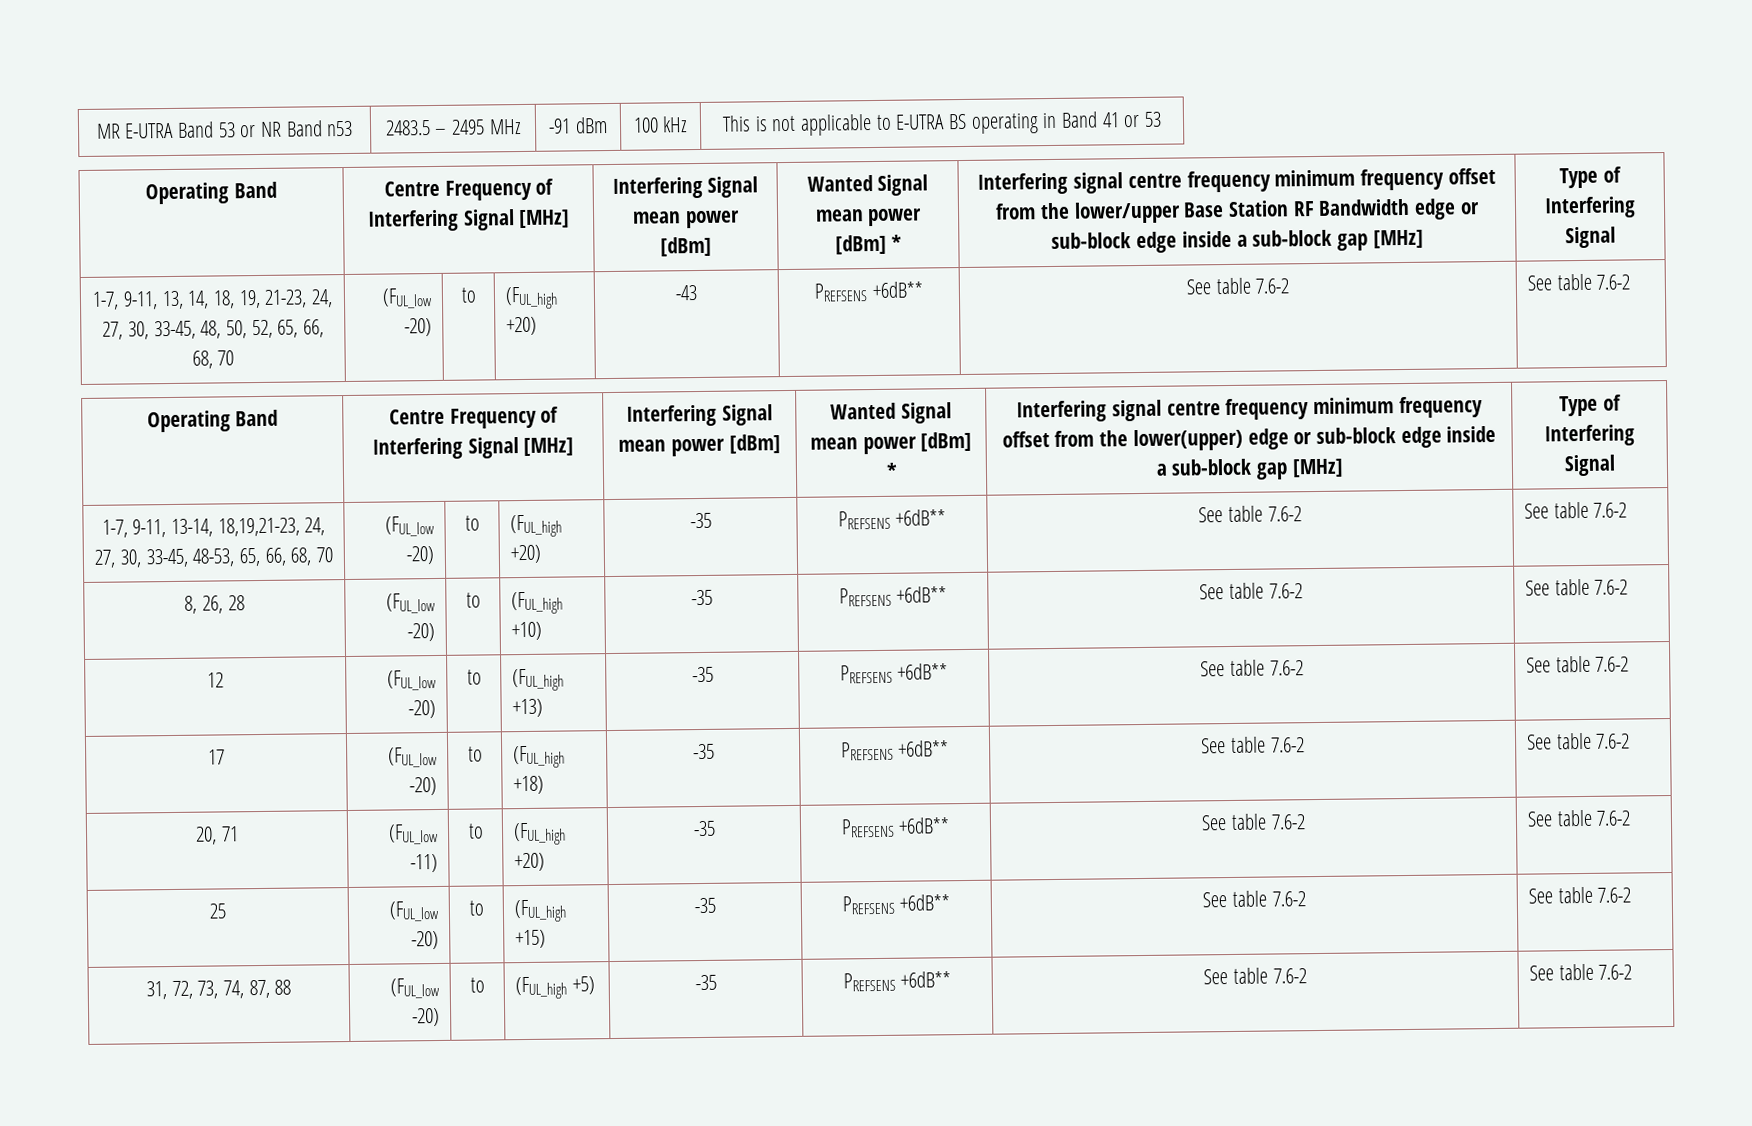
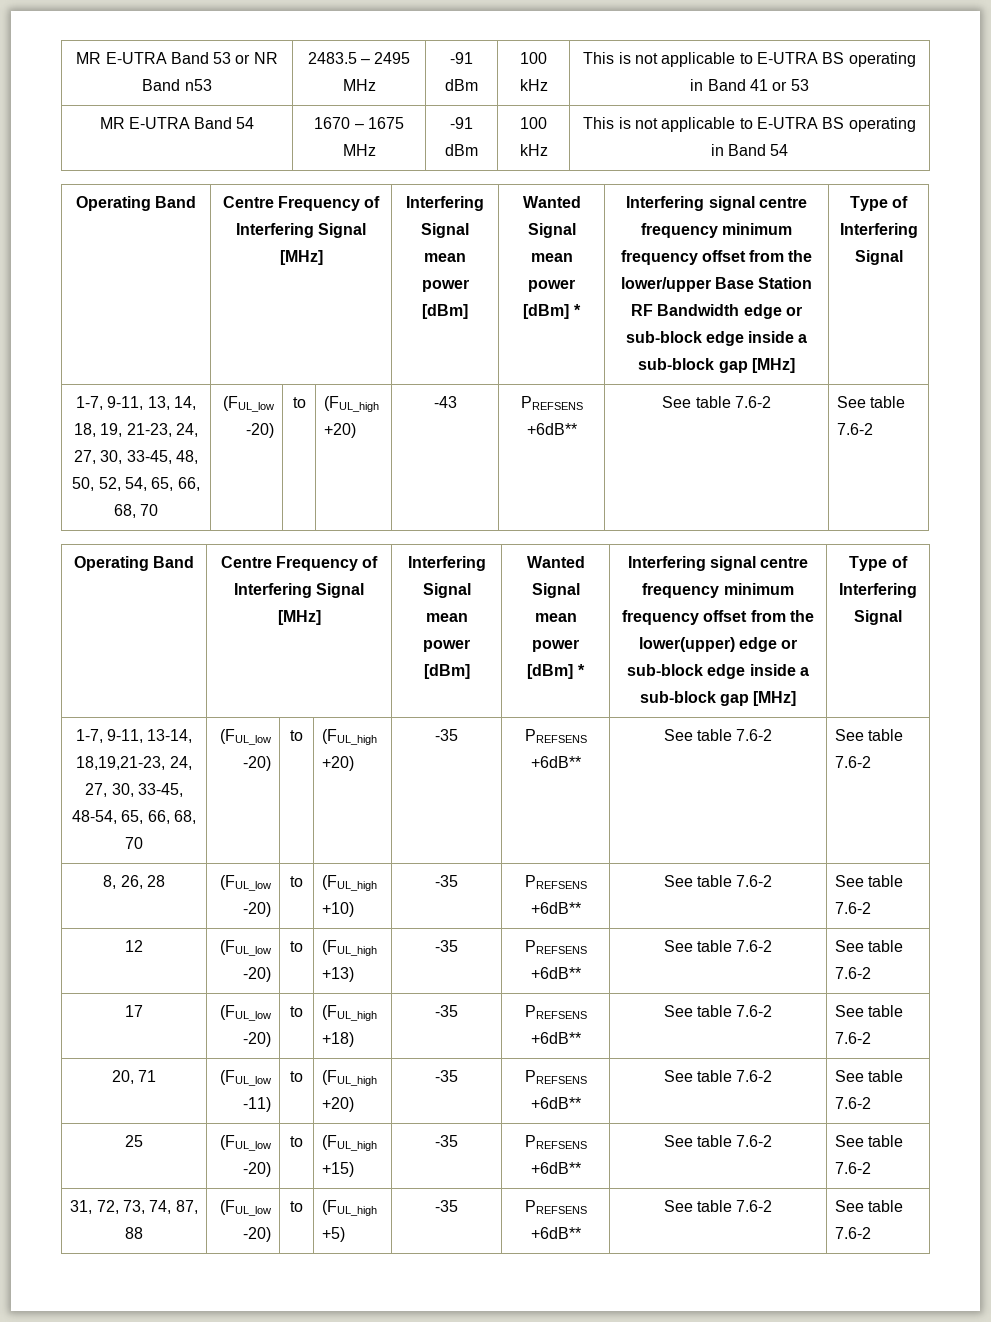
(1163, 119) none -> [99,117,255,129] [314,117,404,129] [342,144,376,156] [450,117,473,129] [445,144,478,156] [520,117,547,129] [519,144,548,156] [583,117,916,132] [710,144,789,156] // MR E-UTRA Band 54 | 1670 – 1675 MHz | -91 dBm | 100 kHz | This is not applicable to E-UTRA BS operating in Band 54
(273, 329) none -> [125,477,147,491] 54,
[192,548,235,567] 48-53, -> [72,810,118,824] 48-54,

